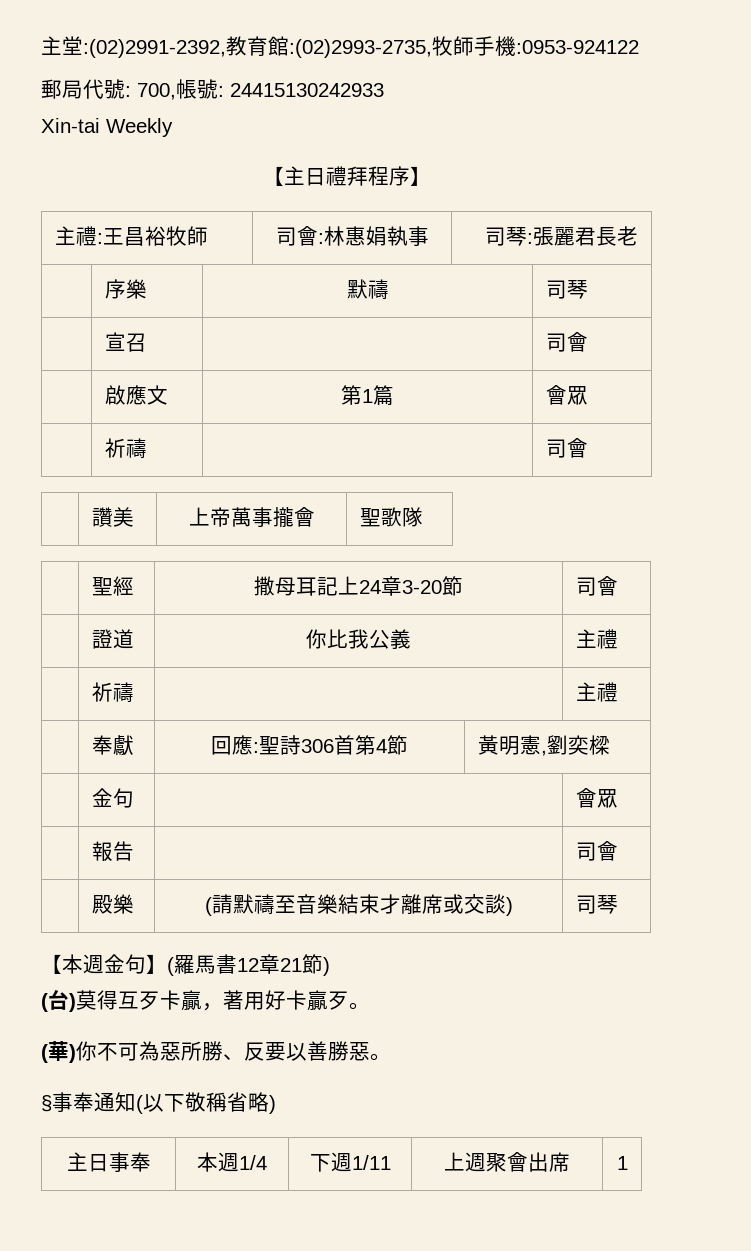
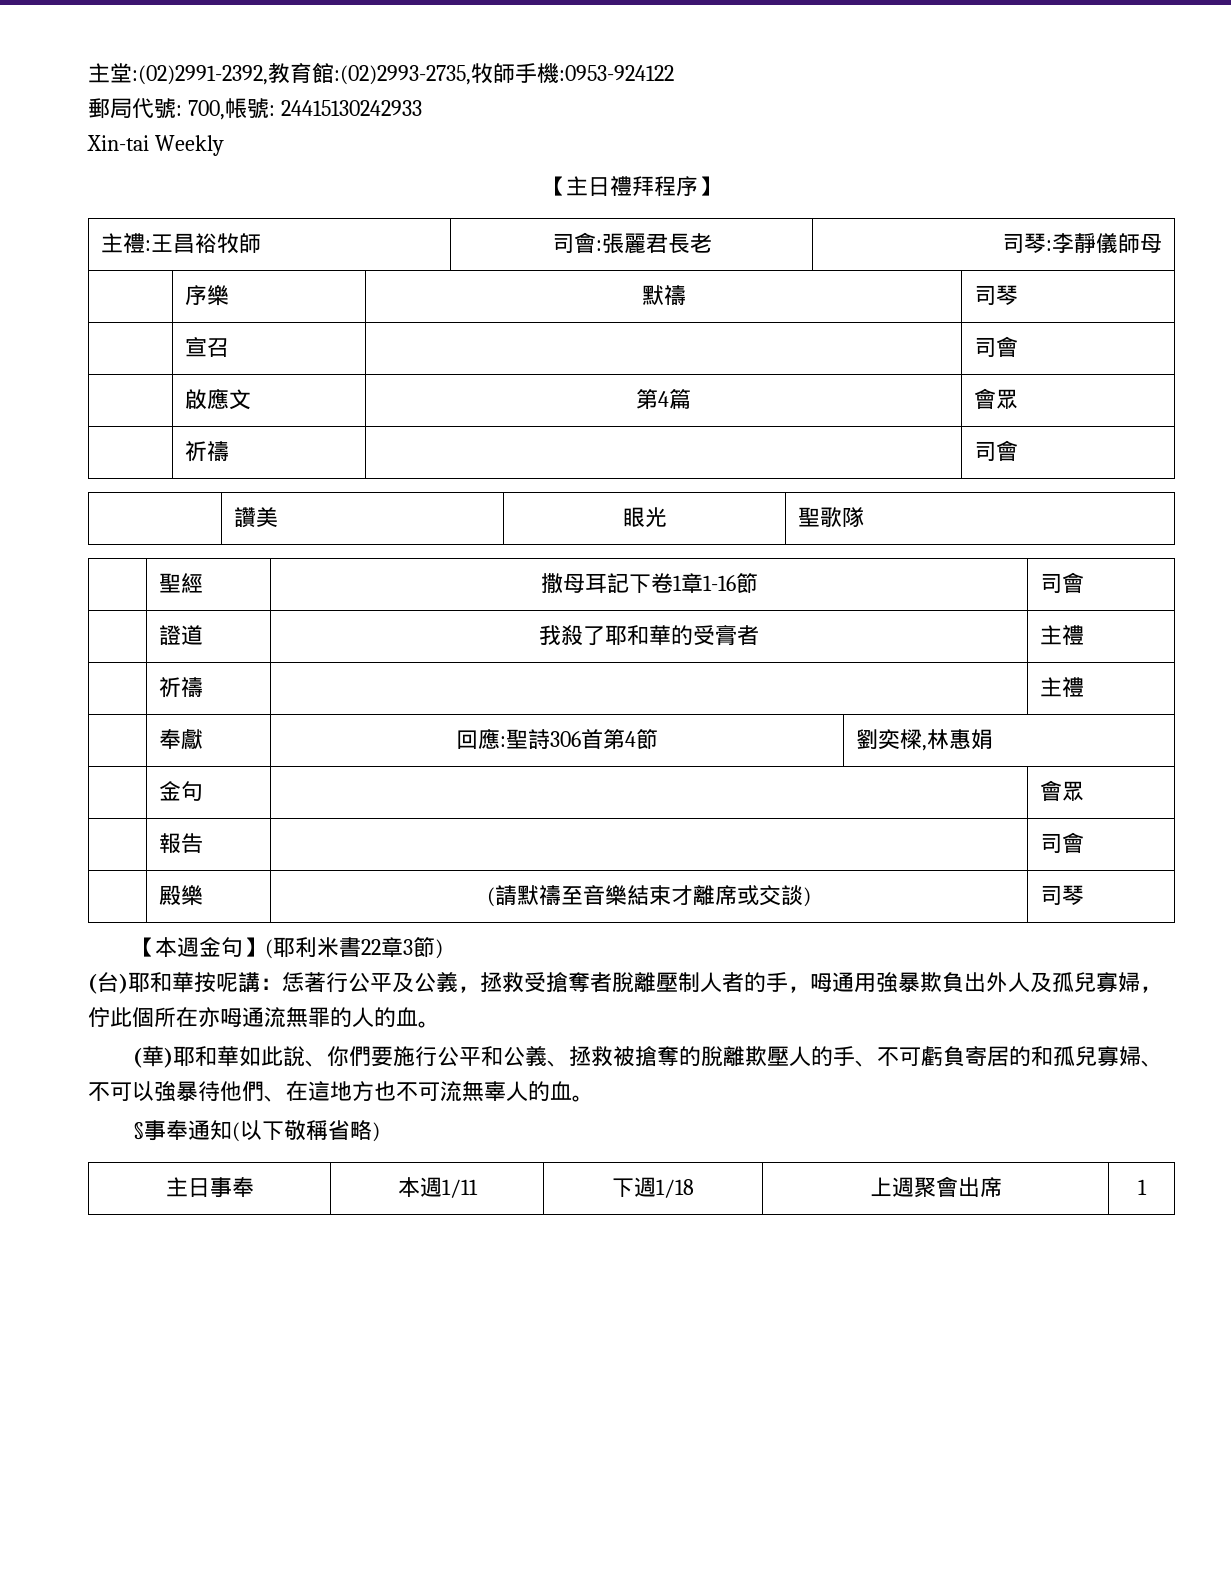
[323,226,429,246] [485,226,639,246] 林惠娟執事 | 司琴:張麗君長老 -> [601,233,712,254] [1001,233,1162,254] 張麗君長老 | 司琴:李靜儀師母
[362,389,373,403] 1 -> [658,391,669,407] 4
[188,507,315,527] 上帝萬事攏會 -> [622,507,667,527] 眼光
[338,576,442,596] 上24章3-20 -> [628,573,736,593] 下卷1章1-16
[306,629,411,649] 你比我公義 -> [539,625,759,646] 我殺了耶和華的受膏者
[477,735,547,756] 黃明憲, -> (658, 739) none
(610, 745) none -> [922,729,994,751] ,林惠娟
[174,954,302,974] 羅馬書12章21 -> [272,937,413,957] 耶利米書22章3
[76,990,370,1011] [41,1041,370,1063] 莫得互歹卡贏，著用好卡贏歹。 // (華)你不可為惡所勝、反要以善勝惡 -> [128,971,1162,993] [88,1007,440,1028] [132,1045,1163,1068] [88,1080,572,1102] 耶和華按呢講：恁著行公平及公義，拯救受搶奪者脫離壓制人者的手，呣通用強暴欺負出外人及孤兒寡婦，佇此個所在亦呣通流無罪的人的血。 // (華)耶和華如此說、你們要施行公平和公義、拯救被搶奪的脫離欺壓人的手、不可虧負寄居的和孤兒寡婦、不可以強暴待他們、在這地方也不可流無辜人的血
[239,1155,267,1170] 1/4 -> [441,1179,478,1198] 1/11
[351,1155,391,1170] 1/11 -> [656,1179,694,1198] 1/18

